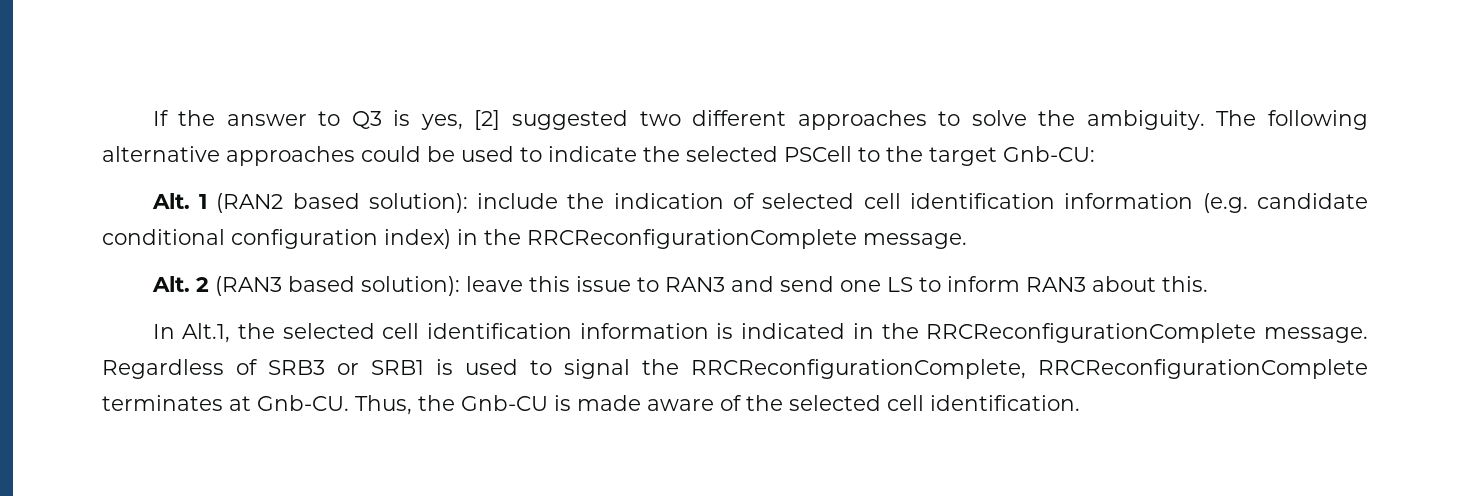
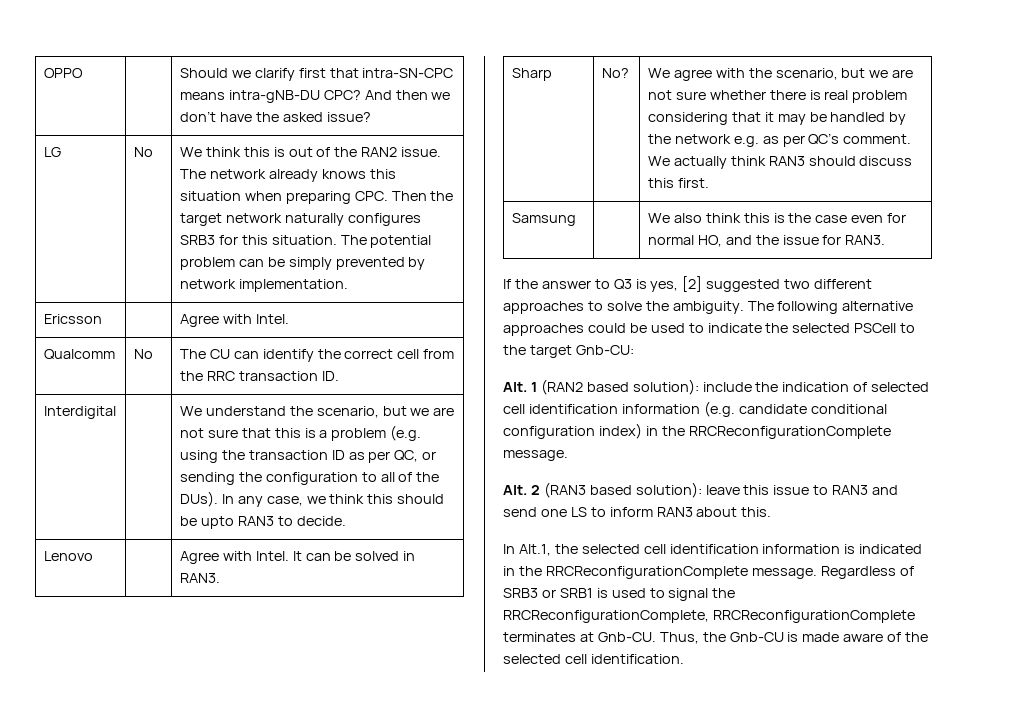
(152, 118) none -> [43,68,83,78] [179,68,454,81] [179,90,451,103] [179,111,371,122] [43,147,61,157] [133,147,153,157] [179,147,442,157] [179,169,396,182] [179,191,454,204] [179,213,421,226] [179,235,432,248] [179,257,426,270] [179,279,348,292] [43,314,102,324] [179,314,289,327] [43,349,115,359] [133,349,153,359] [179,349,455,362] [179,371,339,381] [43,406,116,419] [179,406,455,418] [179,425,422,441] [179,450,437,463] [179,472,440,485] [179,491,445,507] [179,516,346,529] [43,551,93,561] [179,551,416,564] [179,573,220,583] [511,68,552,81] [601,68,629,78] [647,68,914,81] [647,90,908,103] [647,112,907,125] [647,133,912,147] [647,156,913,169] [647,178,709,188] [511,213,576,226] [647,213,907,223] [647,235,886,247] OPPO | | Should we clarify first that intra-SN-CPC means intra-gNB-DU CPC? And then we don’t have the asked issue? // LG | No | We think this is out of the RAN2 issue. The network already knows this situation when preparing CPC. Then the target network naturally configures SRB3 for this situation. The potential problem can be simply prevented by network implementation. // Ericsson | | Agree with Intel. // Qualcomm | No | The CU can identify the correct cell from the RRC transaction ID. // Interdigital | | We understand the scenario, but we are not sure that this is a problem (e.g. using the transaction ID as per QC, or sending the configuration to all of the DUs). In any case, we think this should be upto RAN3 to decide. // Lenovo | | Agree with Intel. It can be solved in RAN3. // Sharp | No? | We agree with the scenario, but we are not sure whether there is real problem considering that it may be handled by the network e.g. as per QC’s comment. We actually think RAN3 should discuss this first. // Samsung | | We also think this is the case even for normal HO, and the issue for RAN3. //

